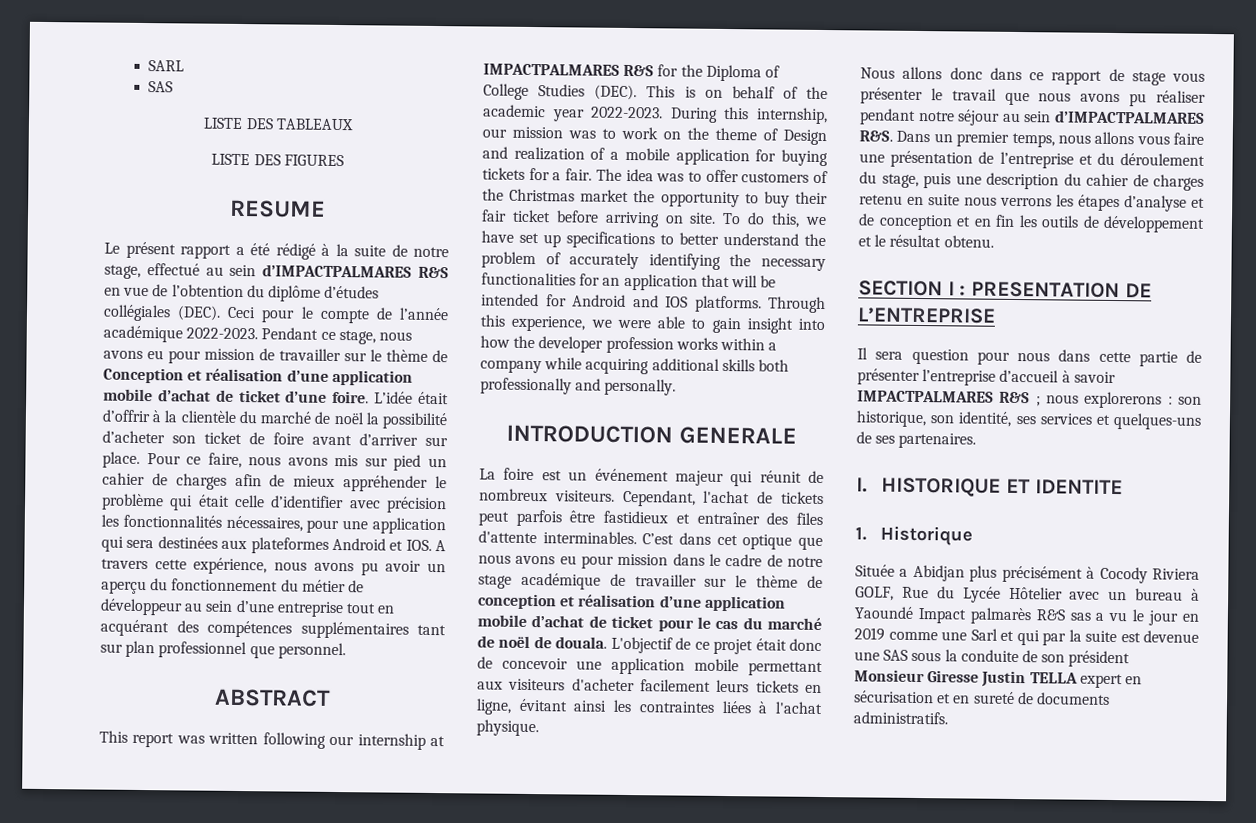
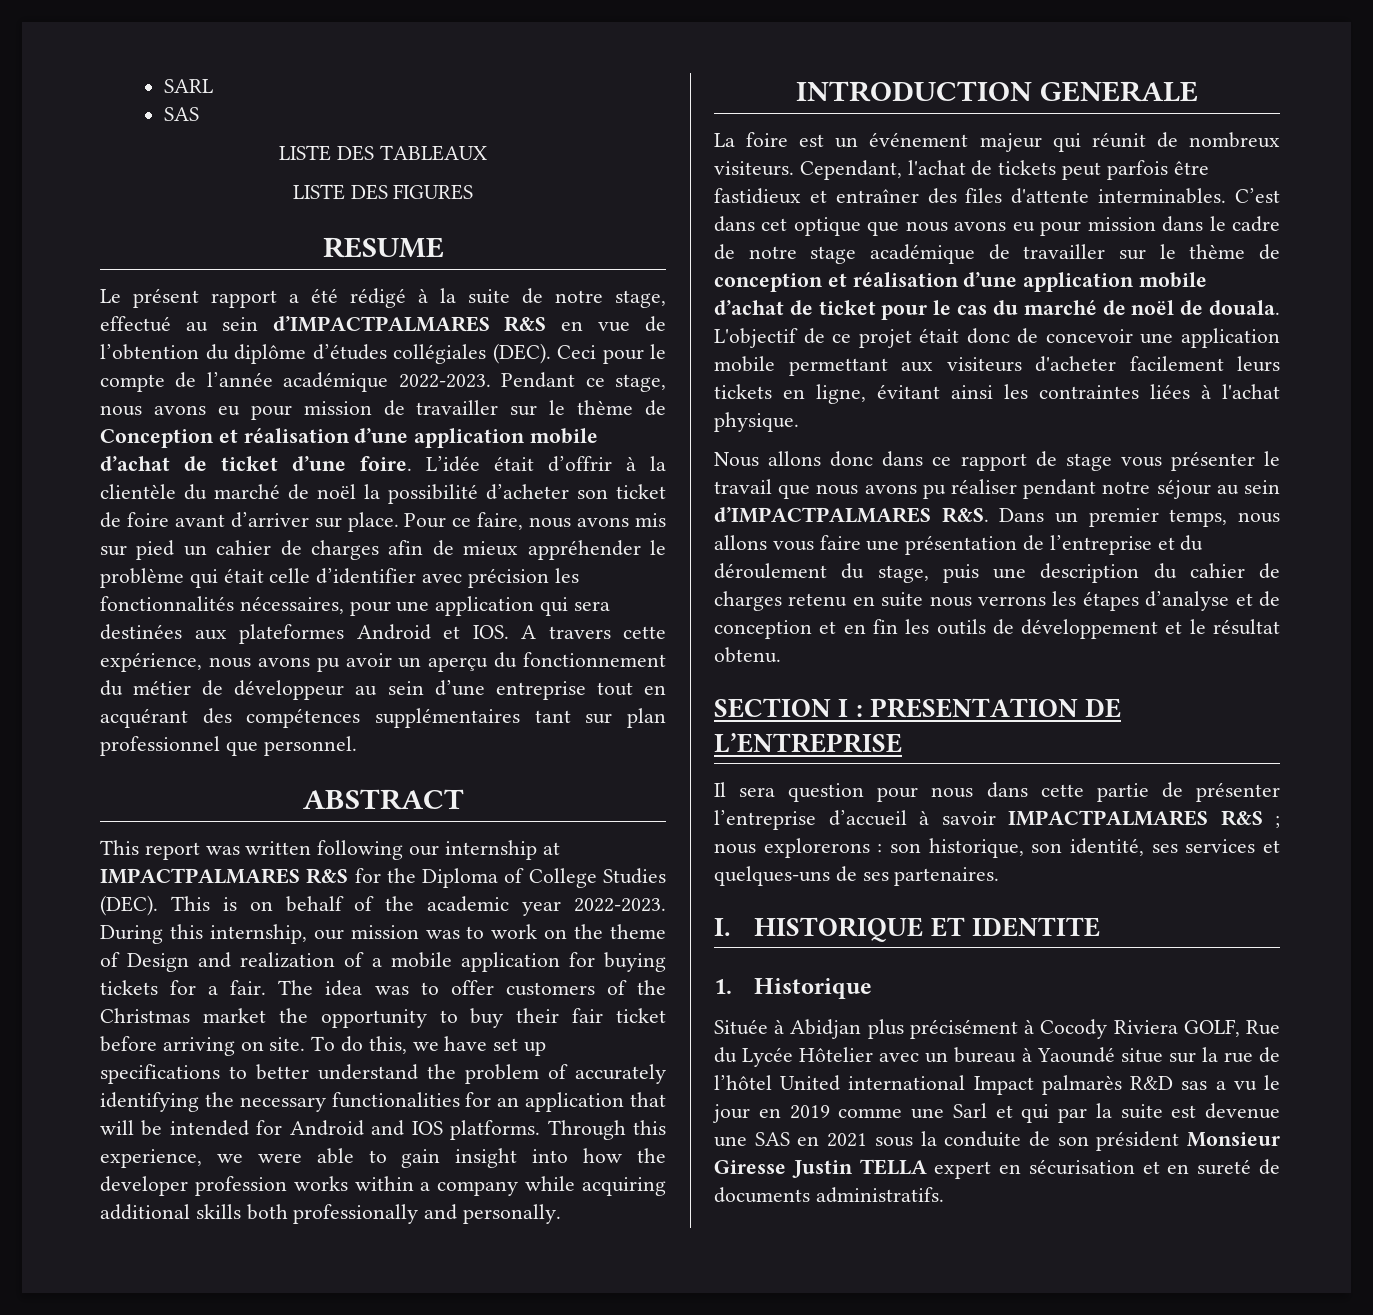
[899,568,909,577] a -> [774,1019,785,1034] à
(914, 612) none -> [1120,1047,1280,1063] [714,1075,966,1091] situe sur la rue de l’hôtel United international
[1035,609,1065,621] R&S -> [1130,1076,1174,1090] R&D
(909, 655) none -> [797,1133,868,1147] en 2021

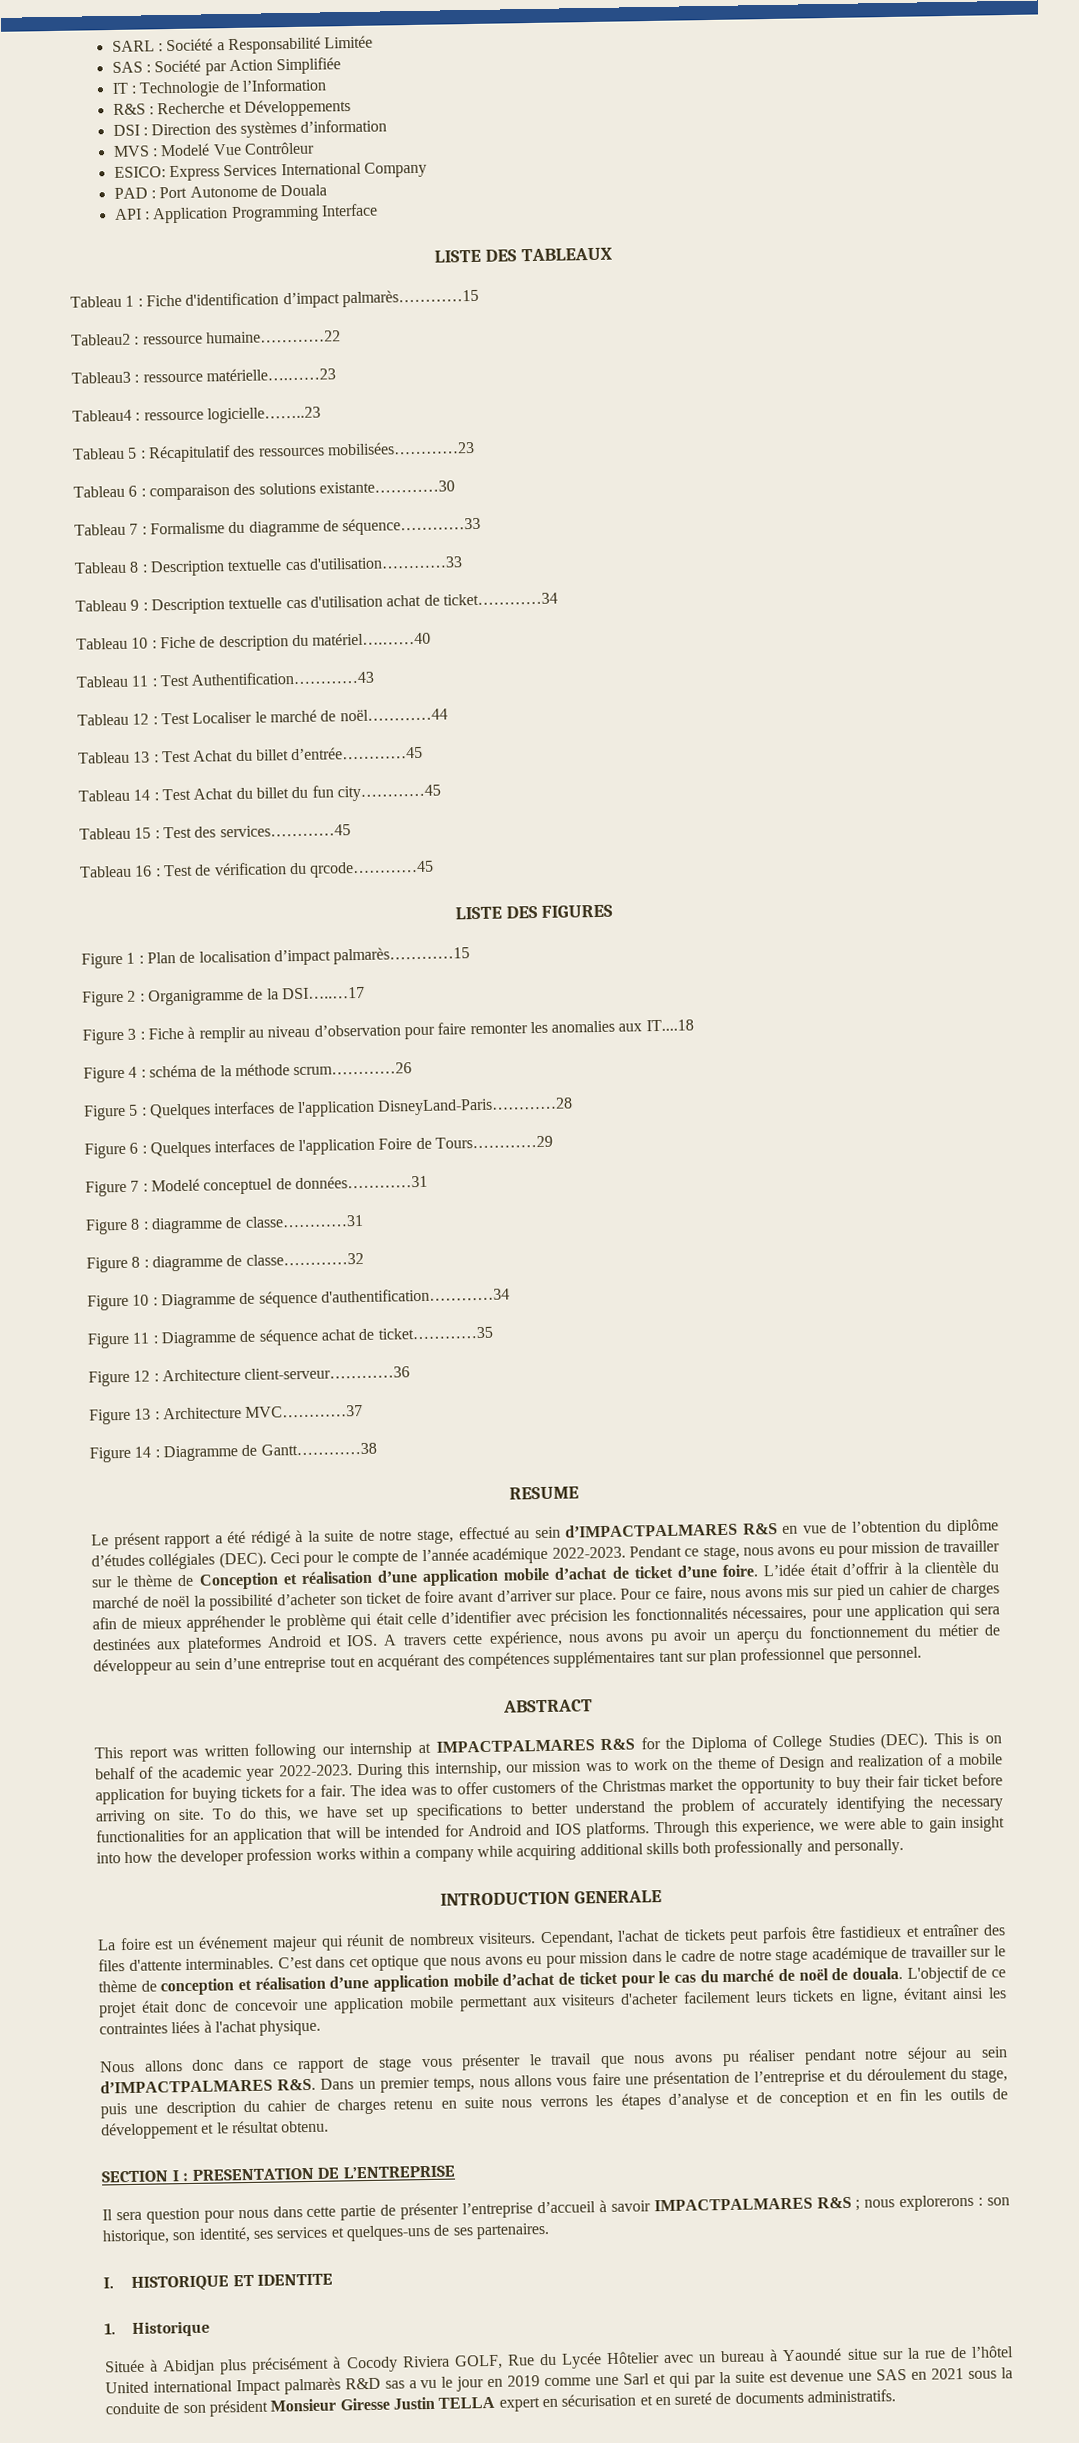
[164,107,200,121] [279,145,487,161] [292,184,474,200] // SAS // LISTE DES TABLEAUX // LISTE DES FIGURES -> [157,35,374,55] [111,57,342,76] [111,78,327,98] [112,99,351,117] [112,119,388,138] [112,141,315,157] [113,161,427,182] [113,184,328,199] [113,203,378,224] [434,247,613,263] [70,288,479,309] [71,330,341,346] [71,367,336,384] [72,406,321,424] [72,440,475,463] [73,480,455,501] [74,516,482,537] [74,556,463,577] [75,592,558,615] [76,631,432,652] [76,670,375,688] [77,708,448,726] [78,745,424,764] [78,784,441,802] [79,824,351,840] [79,860,435,878] [454,904,614,920] [81,946,471,969] [82,986,365,1007] [82,1019,694,1045] [83,1062,413,1083] [83,1097,574,1121] [84,1135,553,1159] [85,1174,428,1197] [85,1214,364,1235] [86,1252,364,1273] [87,1287,510,1311] [87,1326,493,1349] [88,1366,411,1387] [89,1404,364,1425] [89,1442,377,1463] : Société a Responsabilité Limitée // SAS : Société par Action Simplifiée // IT : Technologie de l’Information // R&S : Recherche et Développements // DSI : Direction des systèmes d’information // MVS : Modelé Vue Contrôleur // ESICO: Express Services International Company // PAD : Port Autonome de Douala // API : Application Programming Interface // LISTE DES TABLEAUX // Tableau 1 : Fiche d'identification d’impact palmarès…………15 // Tableau2 : ressource humaine…………22 // Tableau3 : ressource matérielle….……23 // Tableau4 : ressource logicielle……..23 // Tableau 5 : Récapitulatif des ressources mobilisées…………23 // Tableau 6 : comparaison des solutions existante…………30 // Tableau 7 : Formalisme du diagramme de séquence…………33 // Tableau 8 : Description textuelle cas d'utilisation…………33 // Tableau 9 : Description textuelle cas d'utilisation achat de ticket…………34 // Tableau 10 : Fiche de description du matériel….……40 // Tableau 11 : Test Authentification…………43 // Tableau 12 : Test Localiser le marché de noël…………44 // Tableau 13 : Test Achat du billet d’entrée…………45 // Tableau 14 : Test Achat du billet du fun city…………45 // Tableau 15 : Test des services…………45 // Tableau 16 : Test de vérification du qrcode…………45 // LISTE DES FIGURES // Figure 1 : Plan de localisation d’impact palmarès…………15 // Figure 2 : Organigramme de la DSI…..…17 // Figure 3 : Fiche à remplir au niveau d’observation pour faire remonter les anomalies aux IT....18 // Figure 4 : schéma de la méthode scrum…………26 // Figure 5 : Quelques interfaces de l'application DisneyLand-Paris…………28 // Figure 6 : Quelques interfaces de l'application Foire de Tours…………29 // Figure 7 : Modelé conceptuel de données…………31 // Figure 8 : diagramme de classe…………31 // Figure 8 : diagramme de classe…………32 // Figure 10 : Diagramme de séquence d'authentification…………34 // Figure 11 : Diagramme de séquence achat de ticket…………35 // Figure 12 : Architecture client-serveur…………36 // Figure 13 : Architecture MVC…………37 // Figure 14 : Diagramme de Gantt…………38

